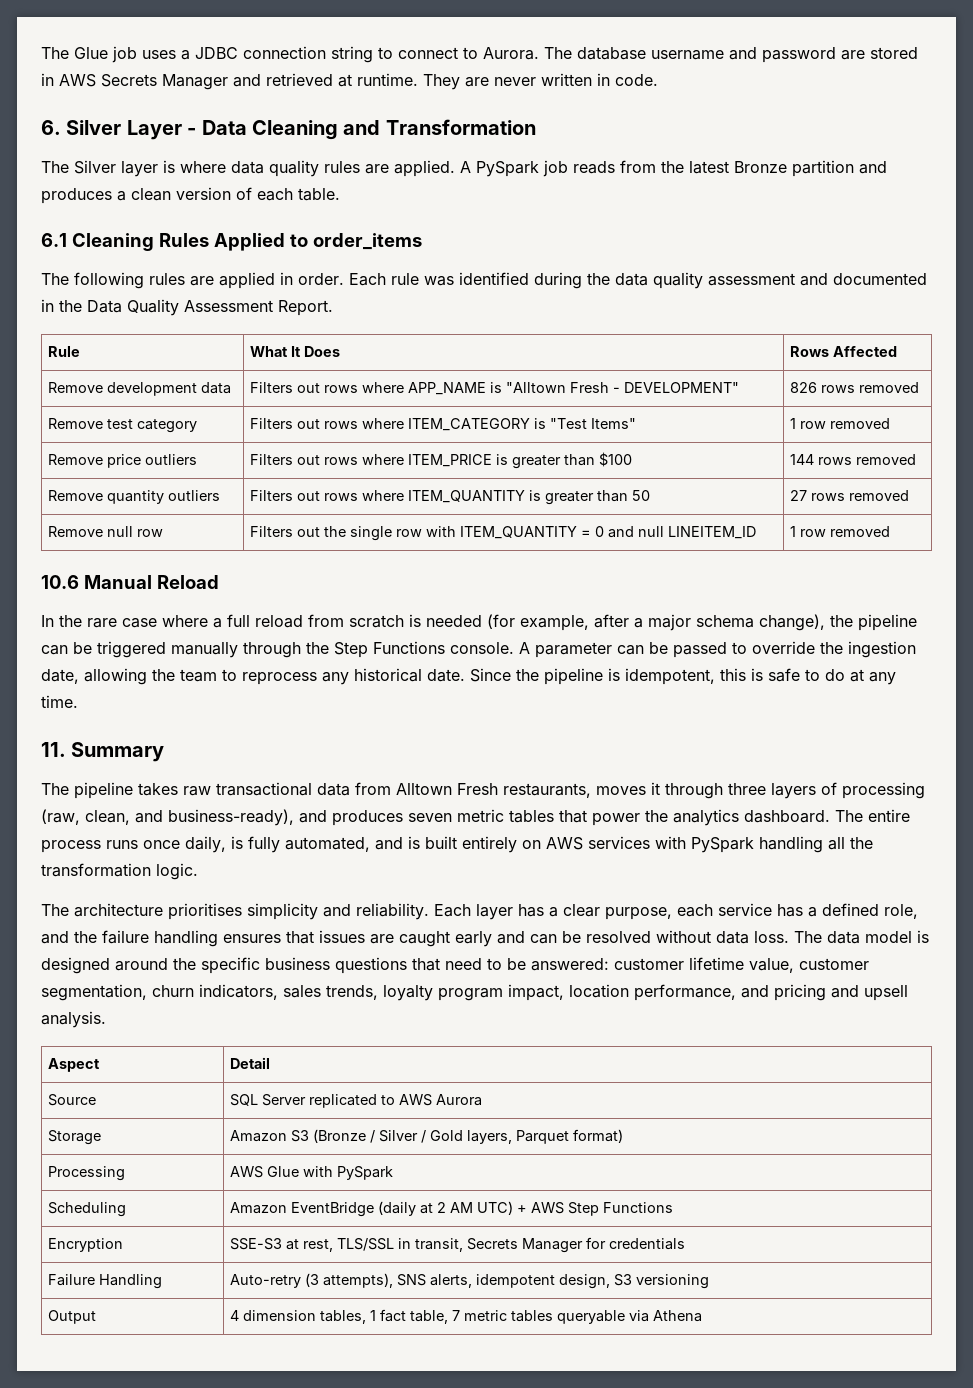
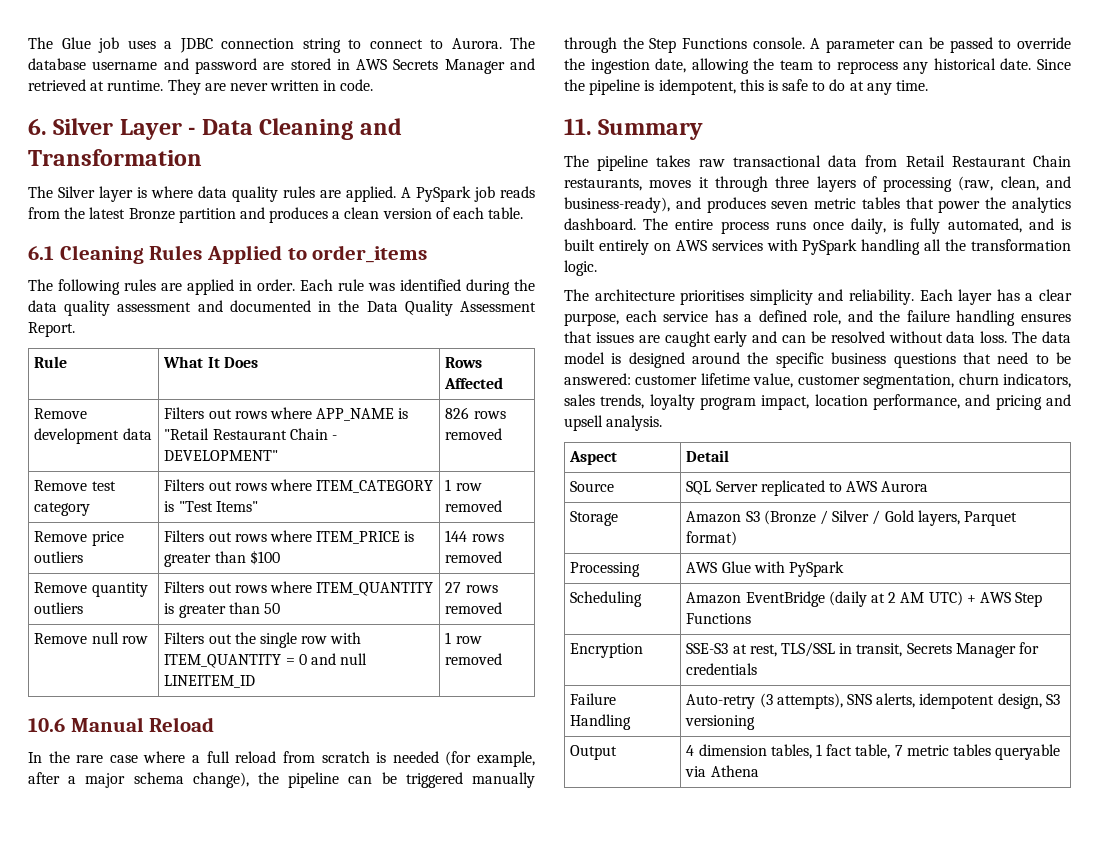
[505,382,609,393] "Alltown Fresh -> [164,428,328,440] "Retail Restaurant Chain
[396,783,498,795] Alltown Fresh -> [905,155,1071,167] Retail Restaurant Chain

